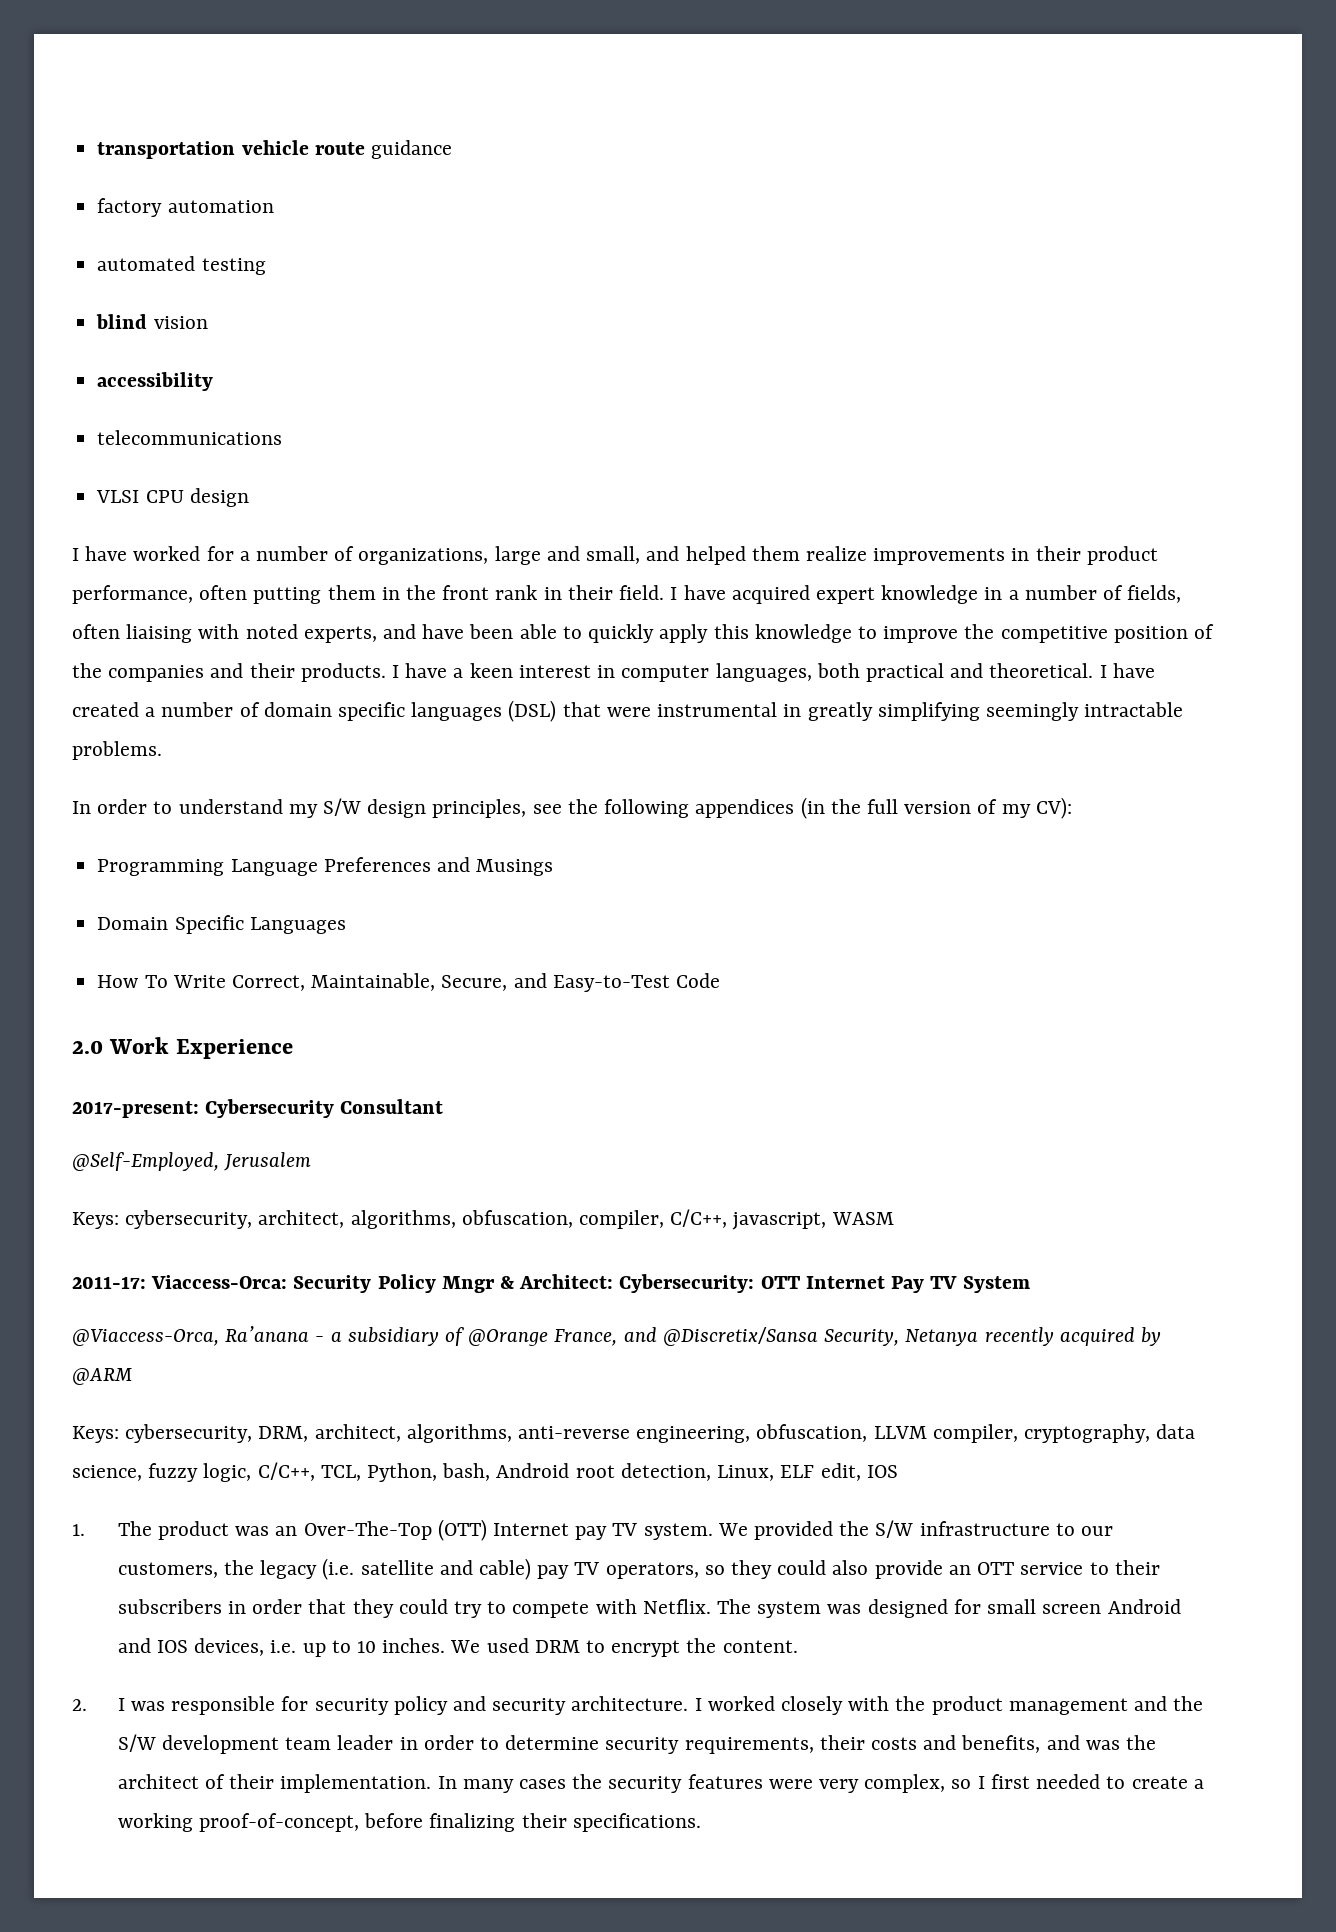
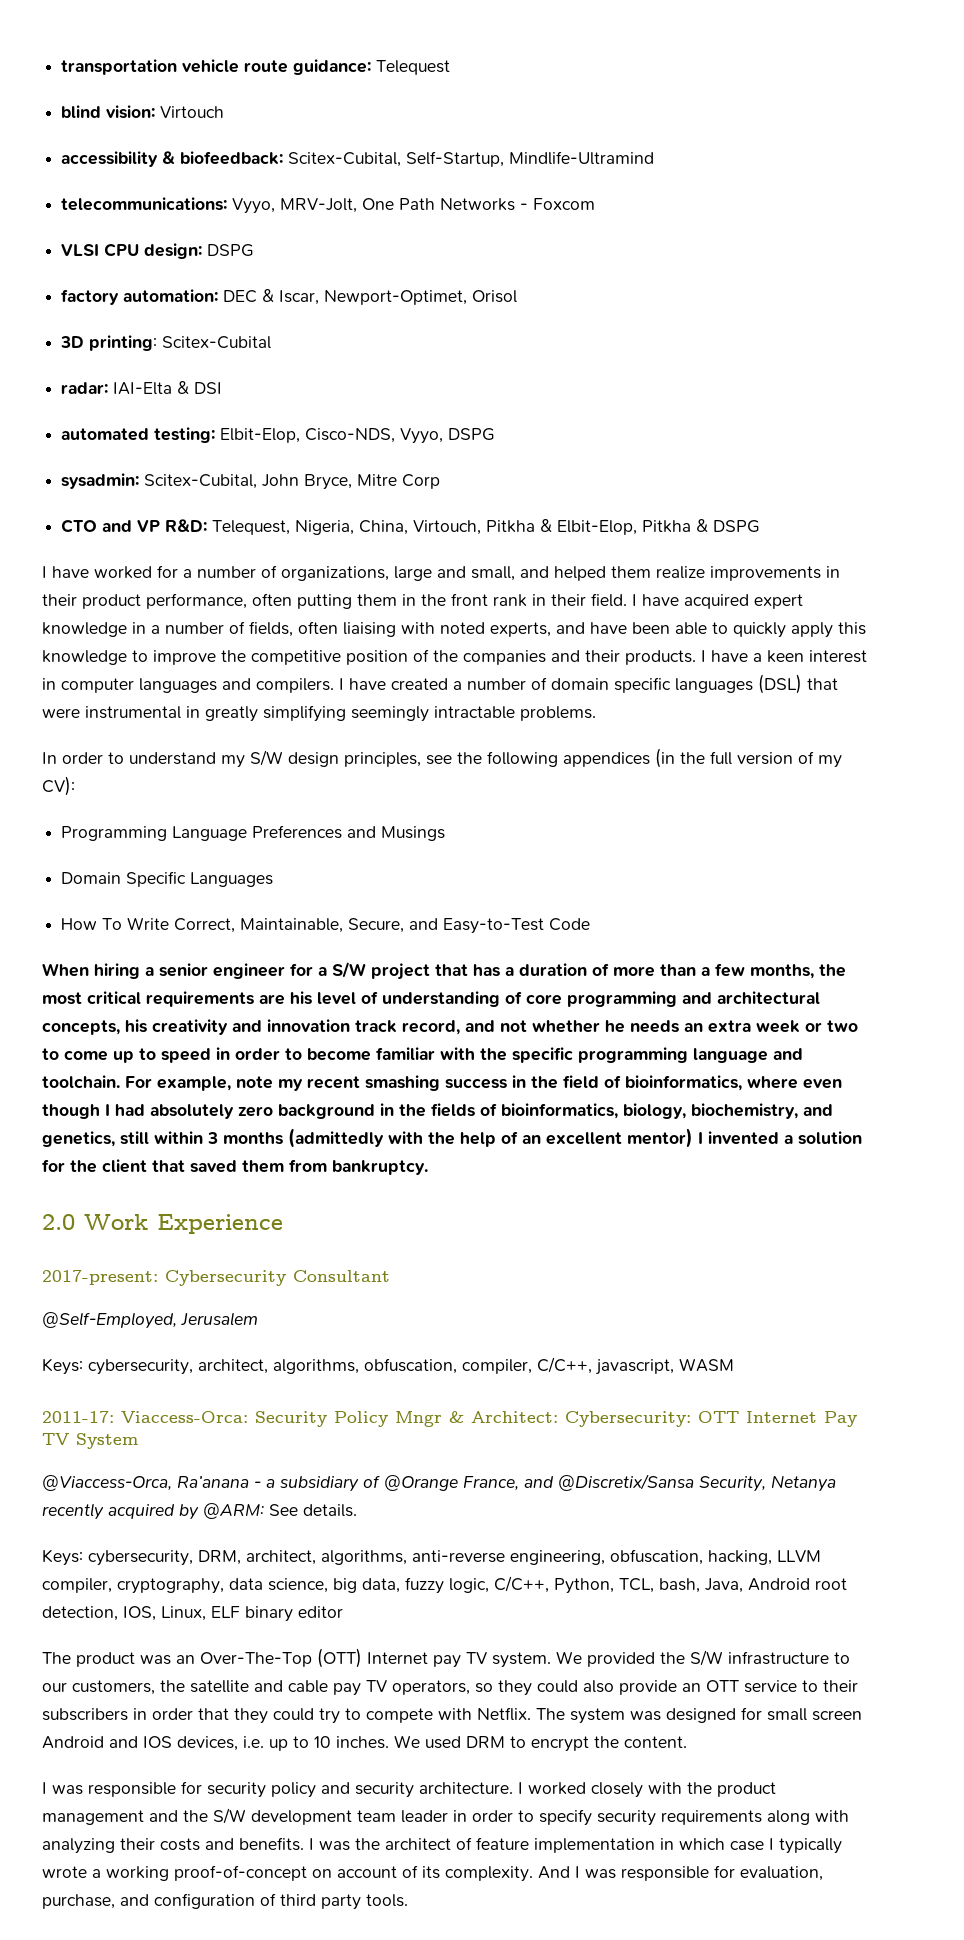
[370,140,452,159] [97,198,274,217] [97,256,266,275] guidance // factory automation // automated testing -> [293,59,451,75] guidance: Telequest
[153,316,208,329] vision -> [106,105,225,119] vision: Virtouch
[97,430,283,445] [96,488,249,507] // telecommunications // VLSI CPU design -> [162,151,655,167] [61,197,596,214] [61,243,255,259] [61,289,518,305] [60,335,272,351] [61,381,223,395] [61,427,496,444] [61,473,441,490] [61,519,761,535] & biofeedback: Scitex-Cubital, Self-Startup, Mindlife-Ultramind // telecommunications: Vyyo, MRV-Jolt, One Path Networks - Foxcom // VLSI CPU design: DSPG // factory automation: DEC & Iscar, Newport-Optimet, Orisol // 3D printing: Scitex-Cubital // radar: IAI-Elta & DSI // automated testing: Elbit-Elop, Cisco-NDS, Vyyo, DSPG // sysadmin: Scitex-Cubital, John Bryce, Mitre Corp // CTO and VP R&D: Telequest, Nigeria, China, Virtouch, Pitkha & Elbit-Elop, Pitkha & DSPG
[715,663,1094,682] languages, both practical and theoretical. -> [139,678,334,693] languages and compilers.
(720, 980) none -> [42,962,846,980] [42,991,820,1007] [42,1019,858,1035] [42,1047,803,1063] [42,1075,842,1091] [42,1103,833,1119] [42,1128,862,1148] [42,1159,428,1175] // When hiring a senior engineer for a S/W project that has a duration of more than a few months, the most critical requirements are his level of understanding of core programming and architectural concepts, his creativity and innovation track record, and not whether he needs an extra week or two to come up to speed in order to become familiar with the specific programming language and toolchain. For example, note my recent smashing success in the field of bioinformatics, where even though I had absolutely zero background in the fields of bioinformatics, biology, biochemistry, and genetics, still within 3 months (admittedly with the help of an excellent mentor) I invented a solution for the client that saved them from bankruptcy.
[72,1368,132,1385] @ARM -> [203,1503,357,1519] @ARM: See details.
(868, 1433) none -> [708,1550,772,1565] hacking,
(142, 1473) none -> [333,1578,400,1593] big data,
[320,1463,491,1482] TCL, Python, bash, -> [554,1578,743,1594] Python, TCL, bash, Java,
(711, 1472) none -> [123,1606,156,1621] IOS,
[820,1463,898,1481] [72,1524,85,1536] edit, IOS // 1. -> [245,1606,343,1622] binary editor //
[260,1558,355,1580] legacy (i.e. -> (185, 1686) none
[479,1558,532,1580] cable) -> [288,1680,328,1693] cable
[72,1699,87,1711] 2. -> (687, 1742) none
[505,1735,814,1754] determine security requirements, -> [539,1809,849,1826] [42,1838,115,1854] specify security requirements along with analyzing
[961,1735,1080,1753] benefits, and -> [239,1837,314,1851] benefits. I
[229,1774,1204,1793] [117,1813,701,1832] their implementation. In many cases the security features were very complex, so I first needed to create a working proof-of-concept, before finalizing their specifications. -> [476,1837,842,1854] [42,1865,823,1882] [42,1893,408,1910] feature implementation in which case I typically wrote a working proof-of-concept on account of its complexity. And I was responsible for evaluation, purchase, and configuration of third party tools.

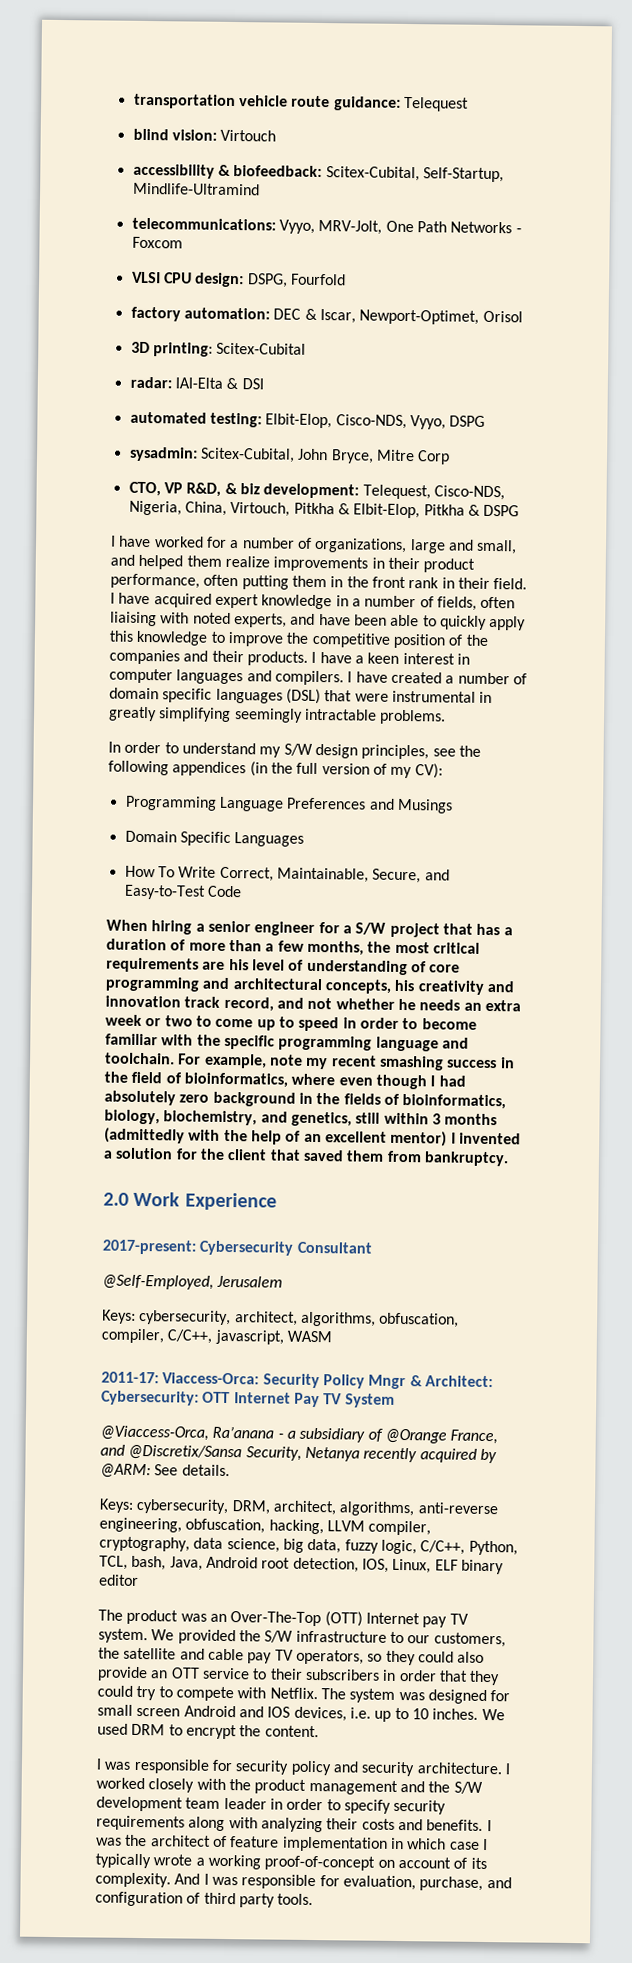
[207,244,255,257] DSPG -> [246,273,346,288] DSPG, Fourfold
[61,519,291,535] CTO and VP R&D: Telequest, -> [128,481,505,501] CTO, VP R&D, & biz development: Telequest, Cisco-NDS,

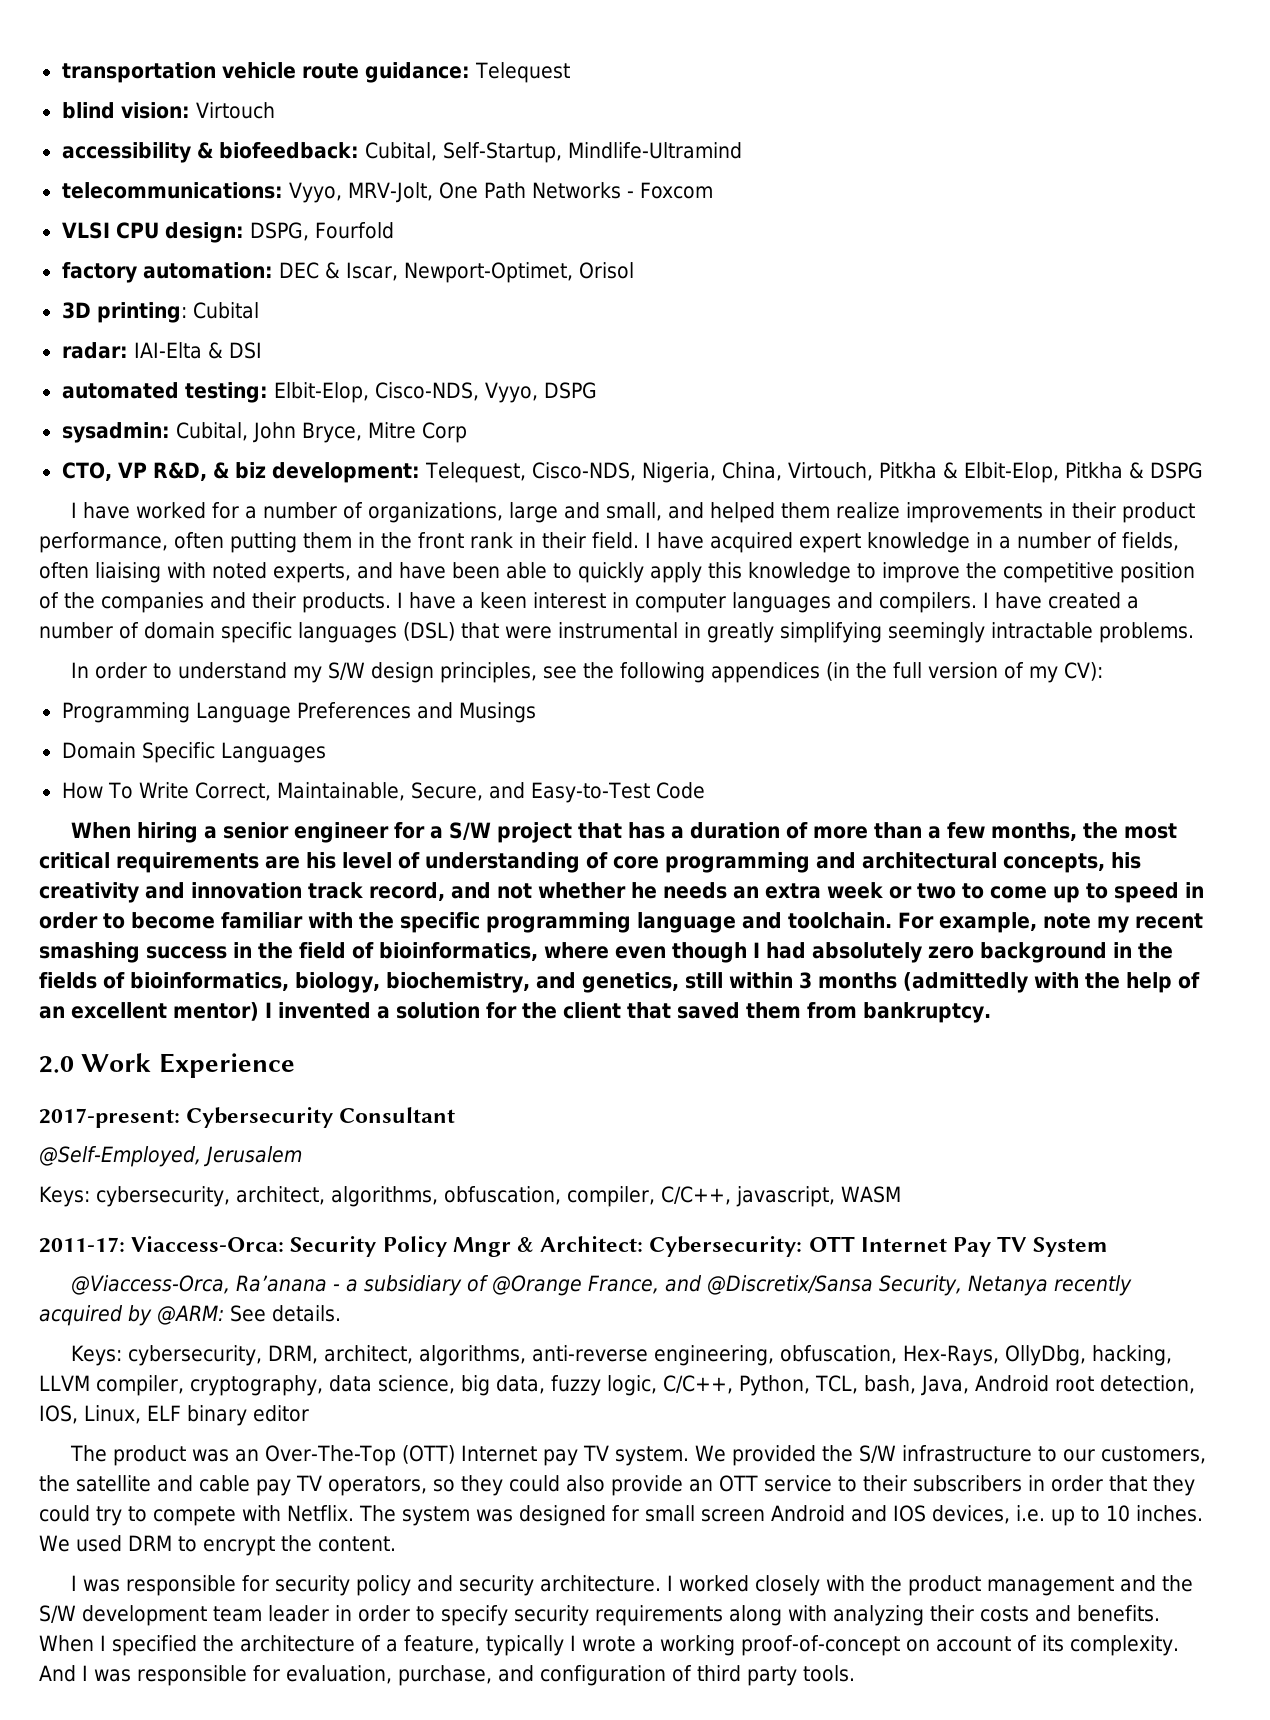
[325,166,420,182] Scitex-Cubital, -> [364,142,437,161] Cubital,
[216,342,307,355] Scitex-Cubital -> [192,302,259,319] Cubital
[199,447,295,463] Scitex-Cubital, -> [175,422,248,441] Cubital,
(266, 1526) none -> [902,1345,1086,1366] Hex-Rays, OllyDbg,
[486,1820,492,1832] [96,1834,488,1852] [95,1853,151,1869] I was the architect of feature implementation in which case I typically -> [39,1635,576,1656] When I specified the architecture of a feature, typically I

